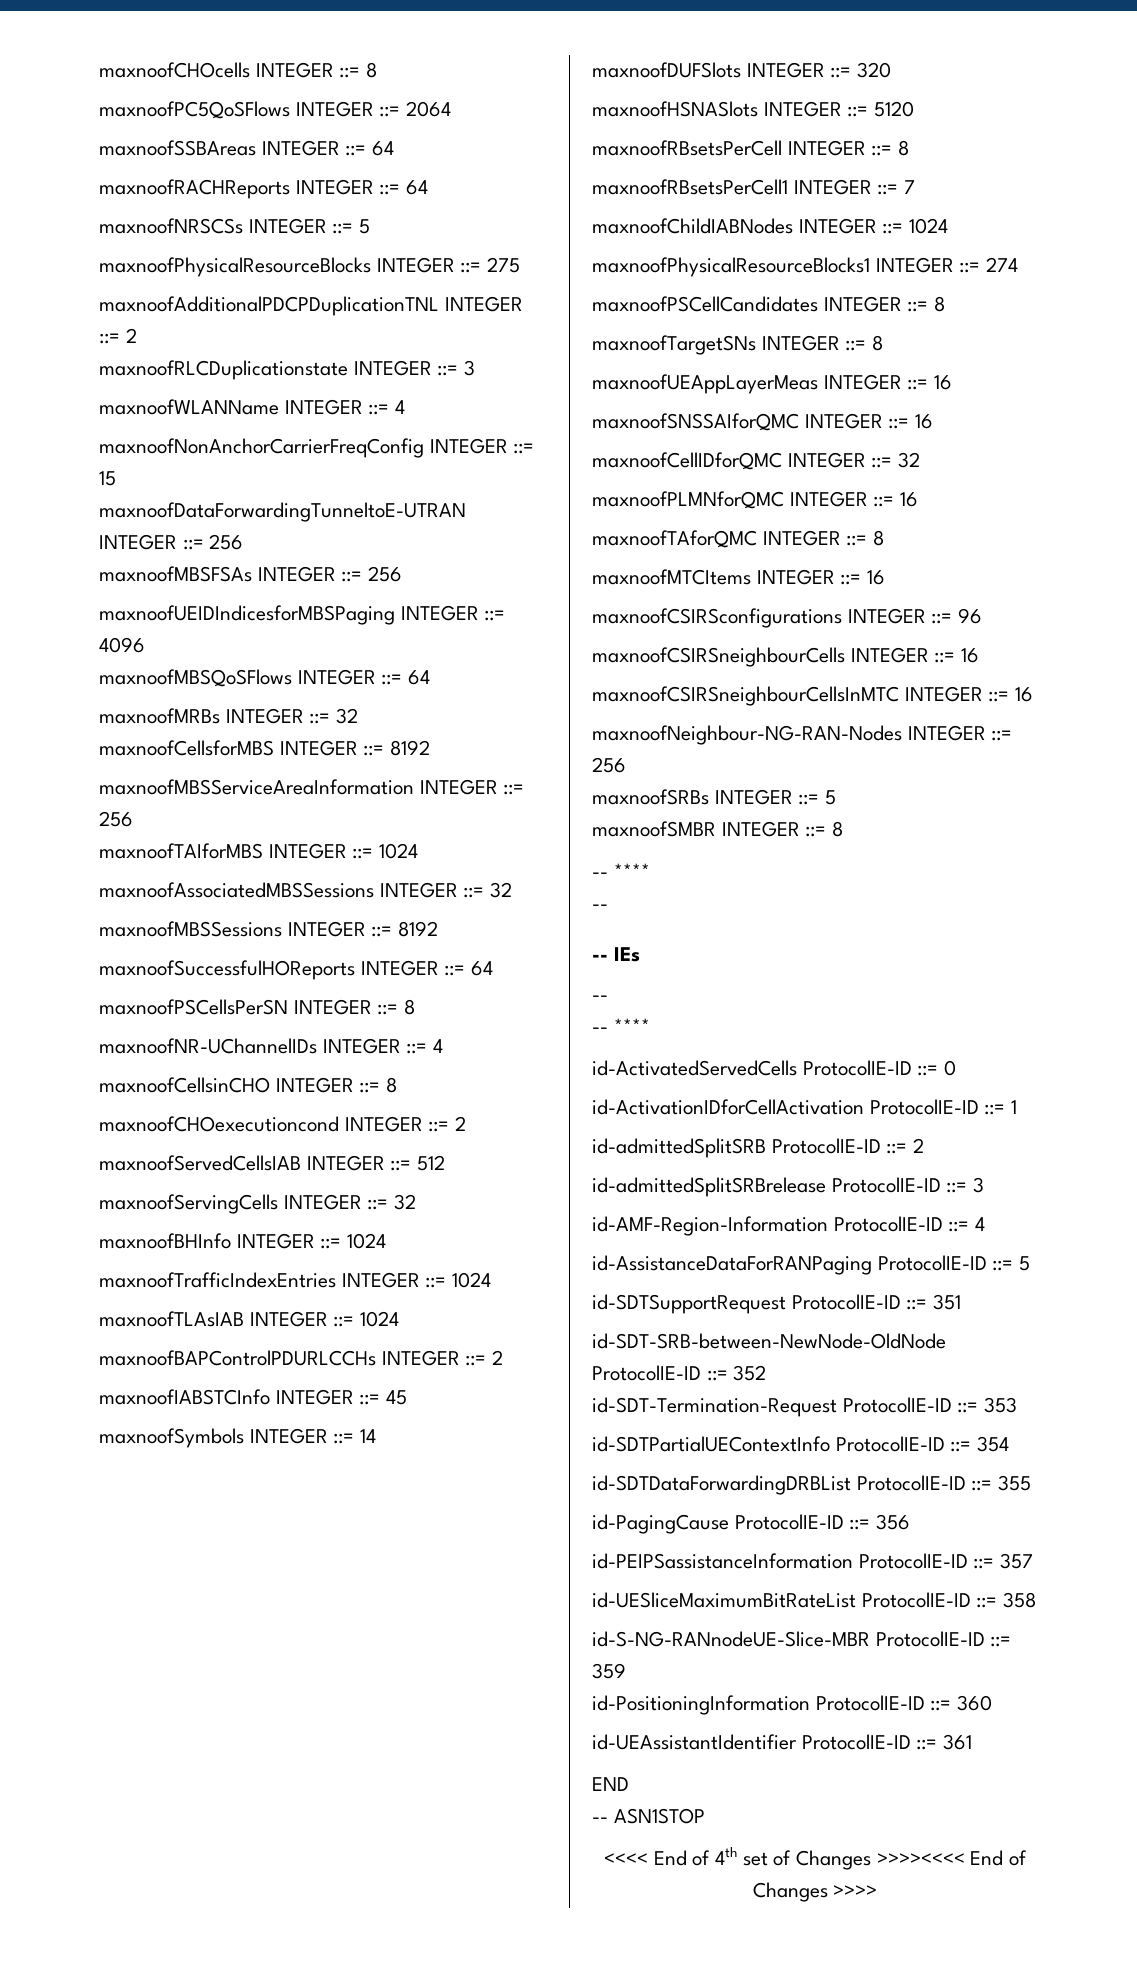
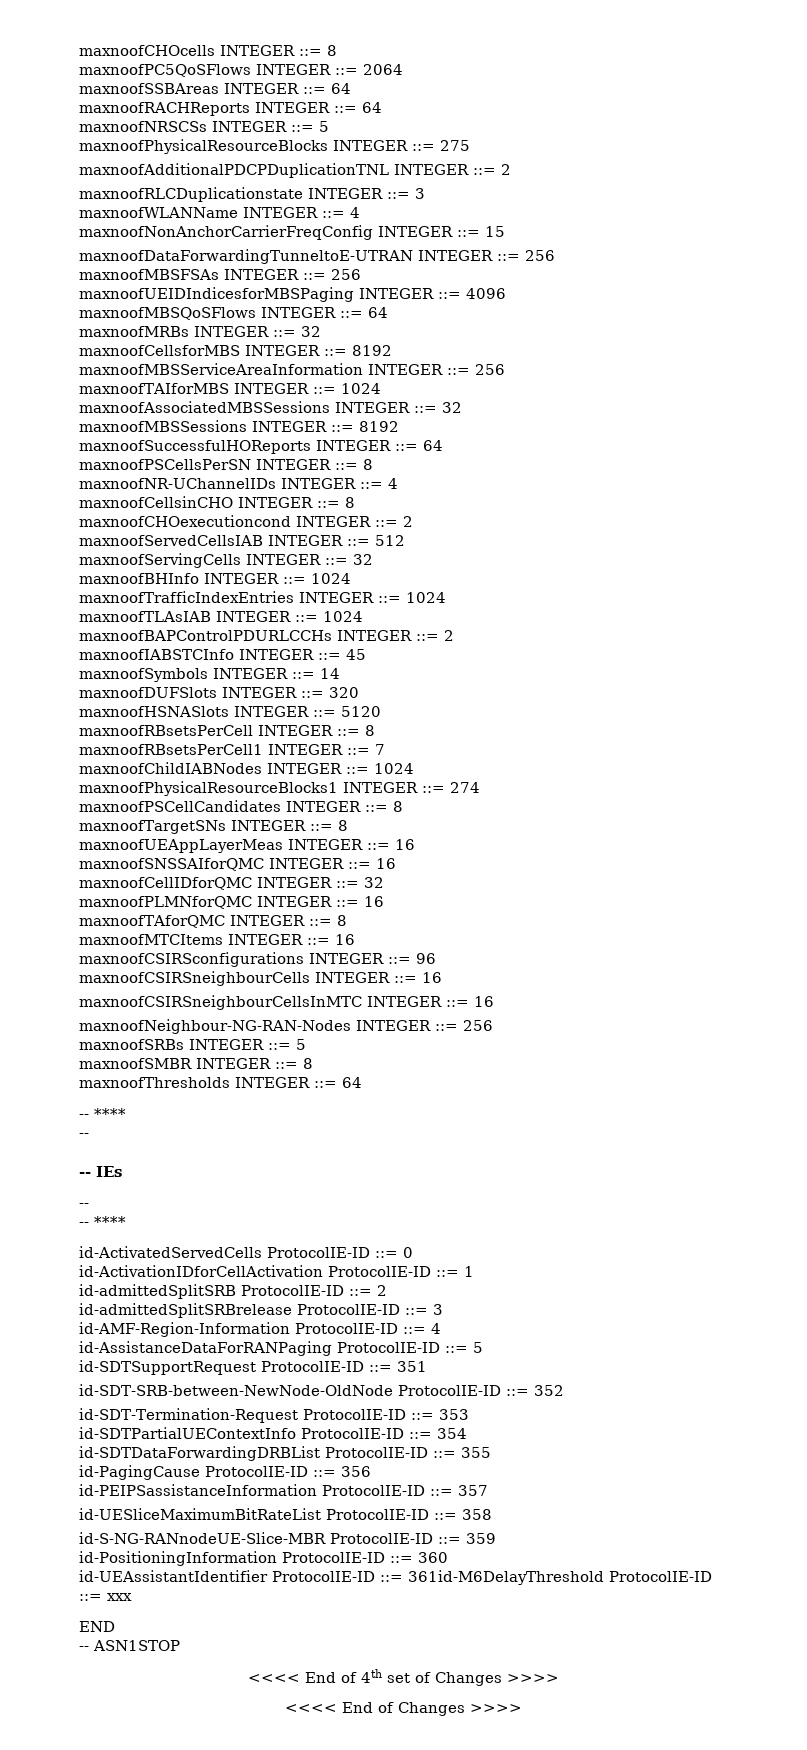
(844, 829) none -> [79,1077,362,1088] // maxnoofThresholds INTEGER ::= 64
[943,1734,973,1750] 361 -> [408,1570,712,1585] [79,1593,132,1601] 361id-M6DelayThreshold ProtocolIE-ID ::= xxx
[876,1853,965,1865] >>>><<<< -> [507,1674,559,1683] [285,1704,337,1713] >>>> // <<<<

